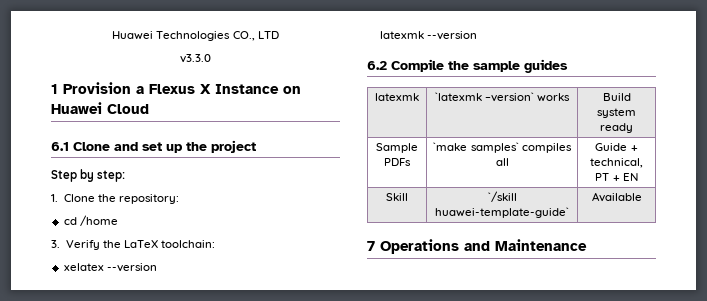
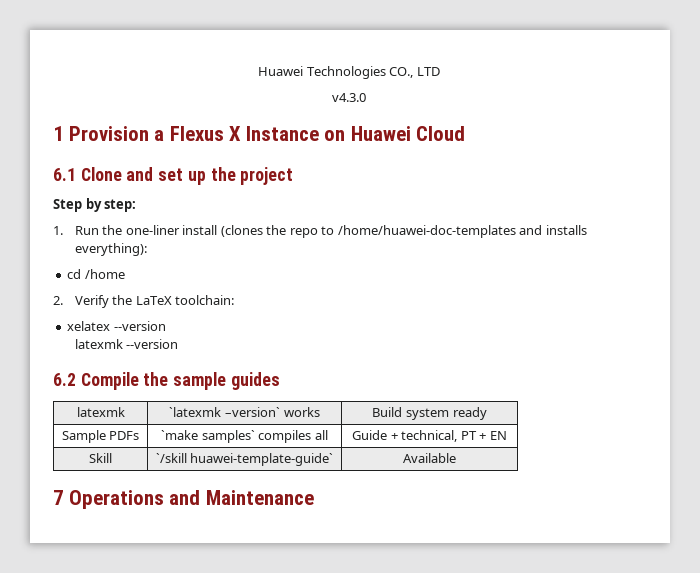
[180,54,211,63] v3.3.0 -> [332,93,366,102] v4.3.0
[63,194,179,204] Clone the repository: -> [74,225,587,238] [74,243,147,256] Run the one-liner install (clones the repo to /home/huawei-doc-templates and installs everything):
[51,240,60,248] 3. -> [53,296,63,305] 2.

